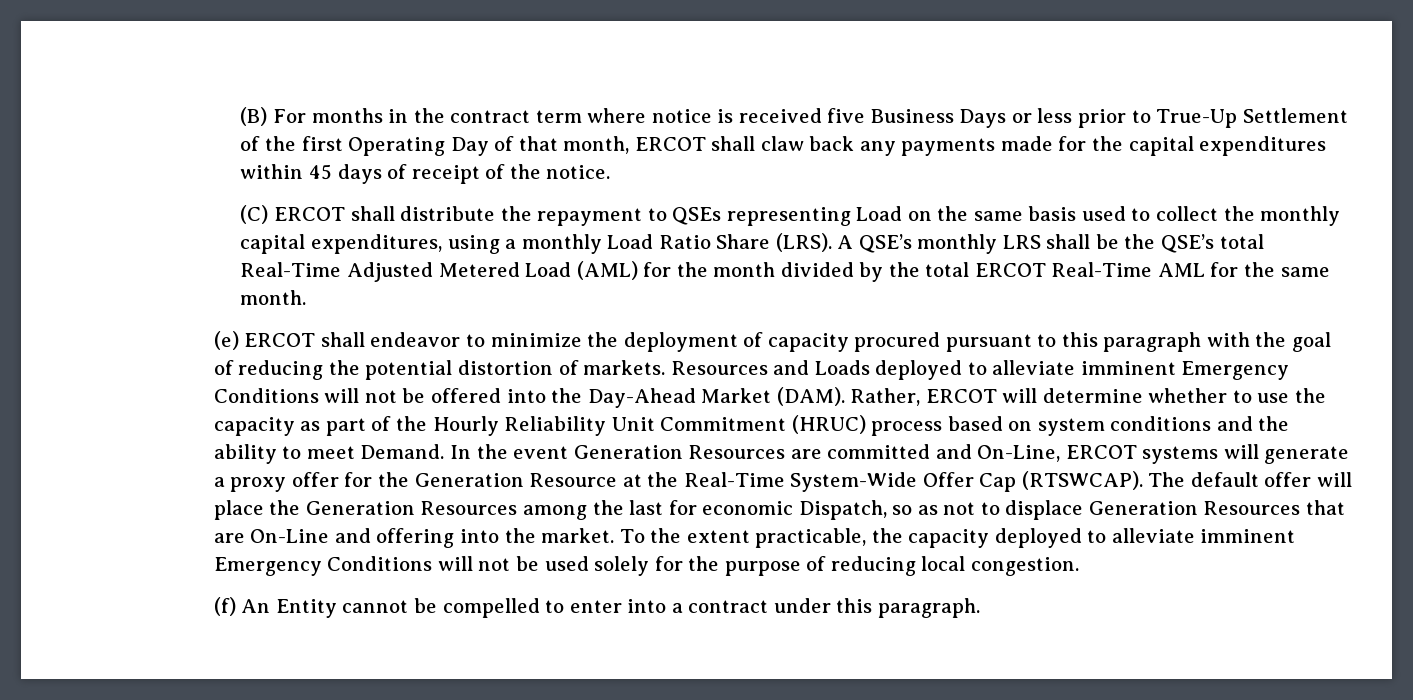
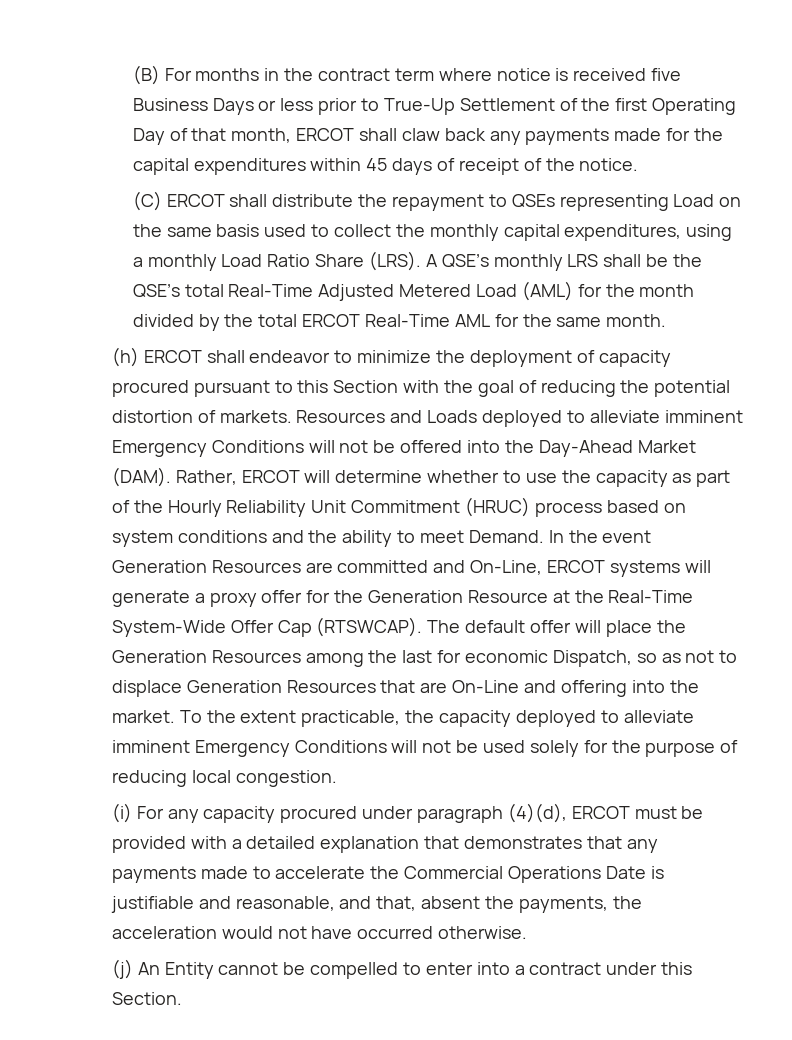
[213,331,239,350] (e) -> [111,347,139,367] (h)
[1103,332,1202,352] paragraph -> [333,380,399,393] Section
[213,597,236,616] (f) -> [111,803,704,823] [111,836,658,853] [111,866,664,883] [110,896,642,913] [111,926,528,939] [111,959,133,979] (i) For any capacity procured under paragraph (4)(d), ERCOT must be provided with a detailed explanation that demonstrates that any payments made to accelerate the Commercial Operations Date is justifiable and reasonable, and that, absent the payments, the acceleration would not have occurred otherwise. // (j)
[877,598,980,618] paragraph. -> [111,992,182,1005] Section.

